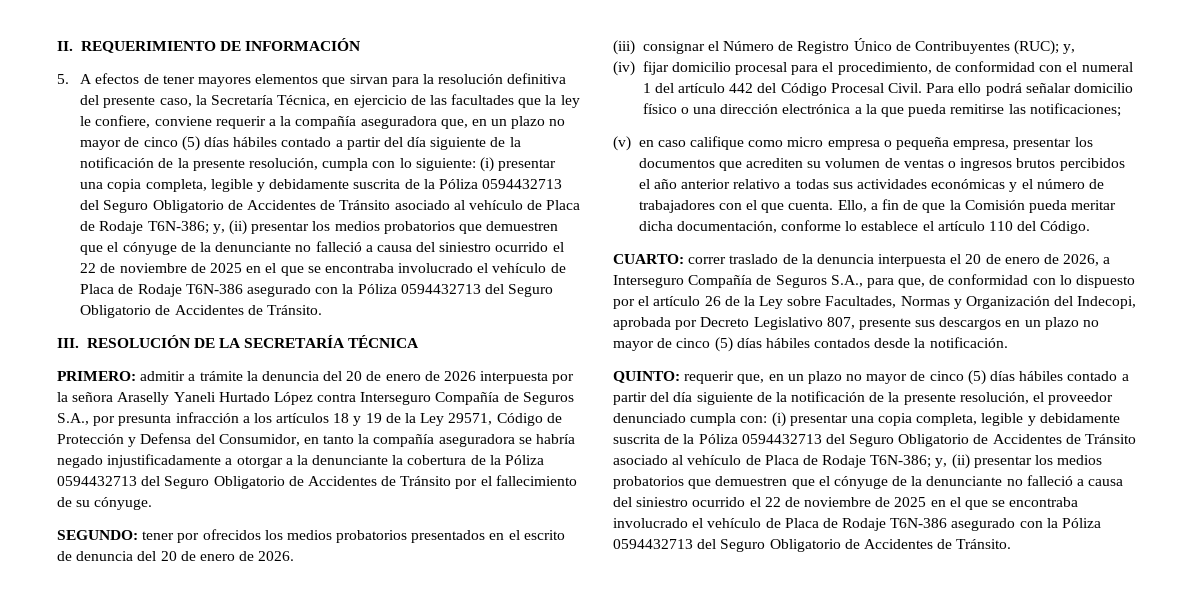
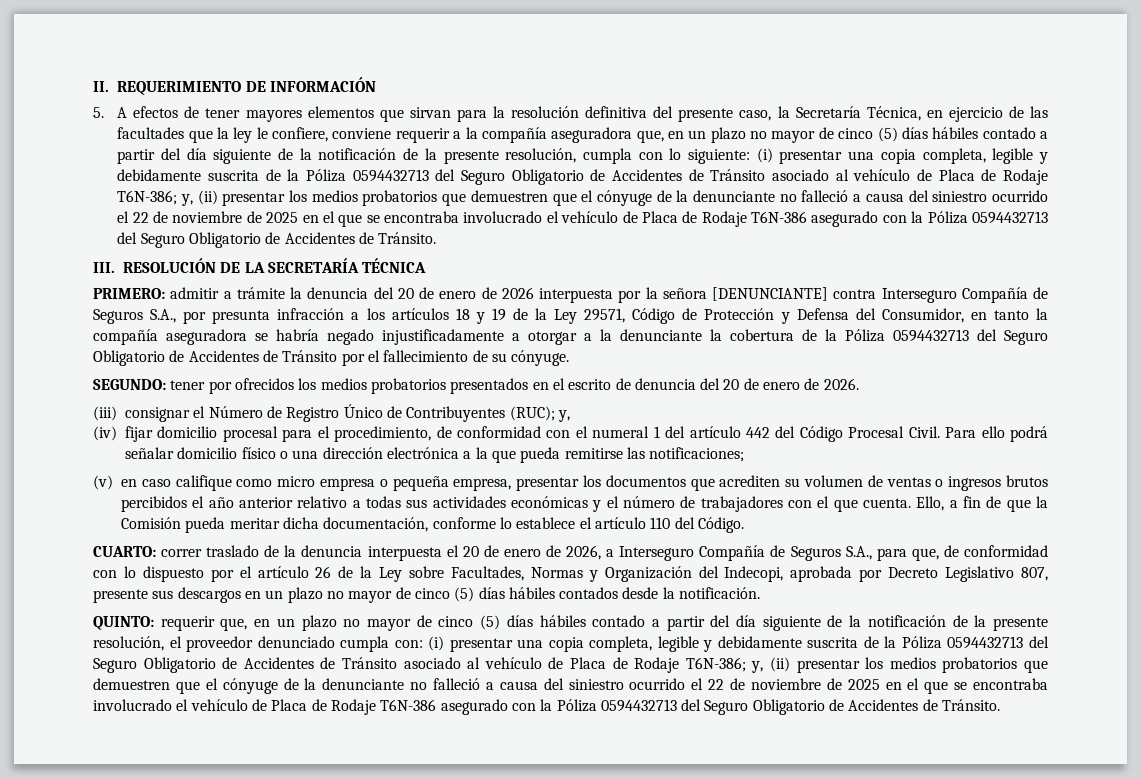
[117,392,313,405] Araselly Yaneli Hurtado López -> [712,287,828,301] [DENUNCIANTE]

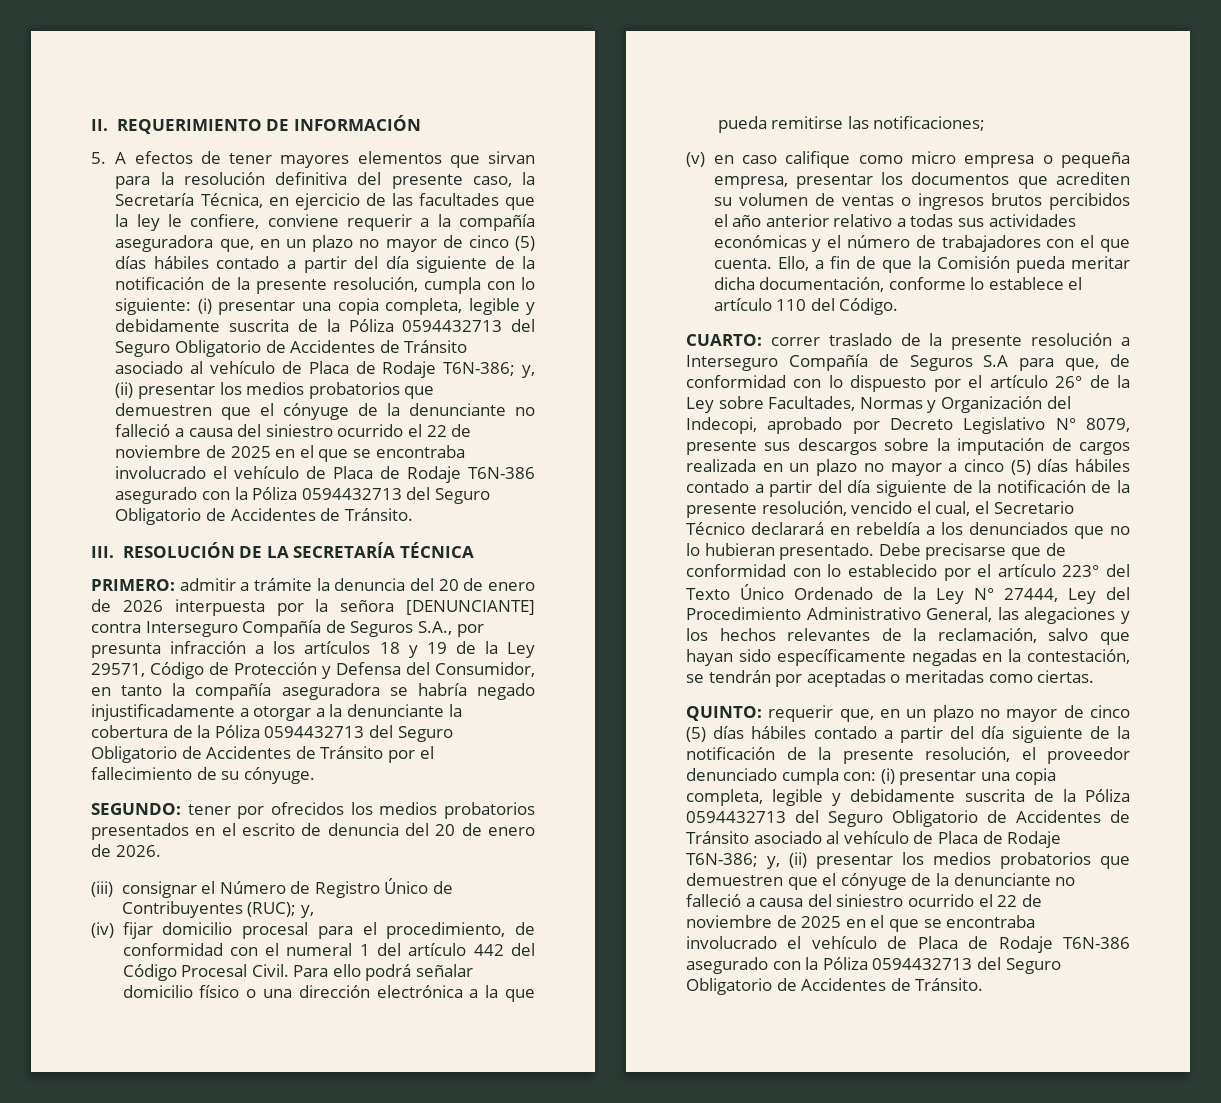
[301,545,602,561] denuncia interpuesta el 20 de enero de 2026, -> [951,333,1113,350] presente resolución
[845,546,872,560] S.A., -> [983,355,1009,367] S.A
[315,566,332,578] 26 -> [1055,376,1083,388] 26°
[790,566,853,582] aprobada -> [767,417,843,434] aprobado
[1021,567,1049,581] 807, -> [1055,418,1130,432] N° 8079,
[244,587,761,603] en un plazo no mayor de cinco (5) días hábiles contados desde la notificación. -> [884,438,1130,455] [686,459,1130,476] [686,480,1130,497] [686,501,1074,518] [686,522,1130,539] [686,543,1066,560] [686,564,1130,581] [686,584,1130,604] [686,607,1130,624] [686,628,1130,645] [686,649,1130,666] [686,670,1095,687] sobre la imputación de cargos realizada en un plazo no mayor a cinco (5) días hábiles contado a partir del día siguiente de la notificación de la presente resolución, vencido el cual, el Secretario Técnico declarará en rebeldía a los denunciados que no lo hubieran presentado. Debe precisarse que de conformidad con lo establecido por el artículo 223° del Texto Único Ordenado de la Ley N° 27444, Ley del Procedimiento Administrativo General, las alegaciones y los hechos relevantes de la reclamación, salvo que hayan sido específicamente negadas en la contestación, se tendrán por aceptadas o meritadas como ciertas.

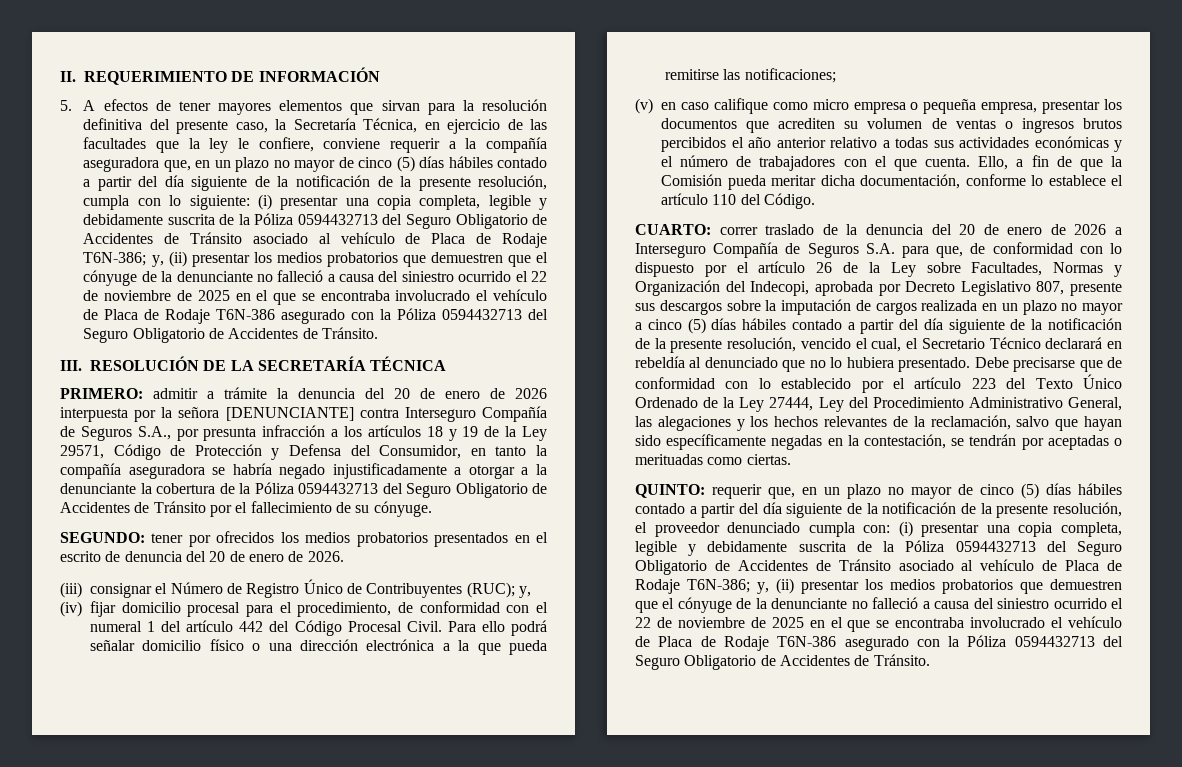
[951,333,1113,350] presente resolución -> [865,224,1107,235] denuncia del 20 de enero de 2026
[983,355,1009,367] S.A -> [865,243,895,254] S.A.
[1055,376,1083,388] 26° -> [816,262,833,273] 26
[767,417,843,434] aprobado -> [814,281,873,296] aprobada
[1055,418,1130,432] N° 8079, -> [1036,281,1065,295] 807,
[925,522,1068,535] a los denunciados -> [689,357,778,368] al denunciado
[704,543,775,556] hubieran -> [846,357,894,368] hubiera
[1062,565,1100,577] 223° -> [971,378,996,389] 223
[973,588,994,600] N° -> (765, 404) none
[904,670,984,683] meritadas -> [635,454,703,465] merituadas

